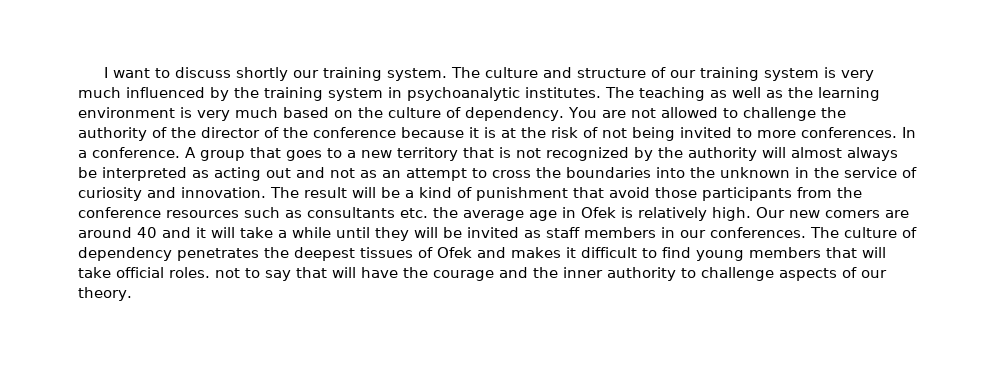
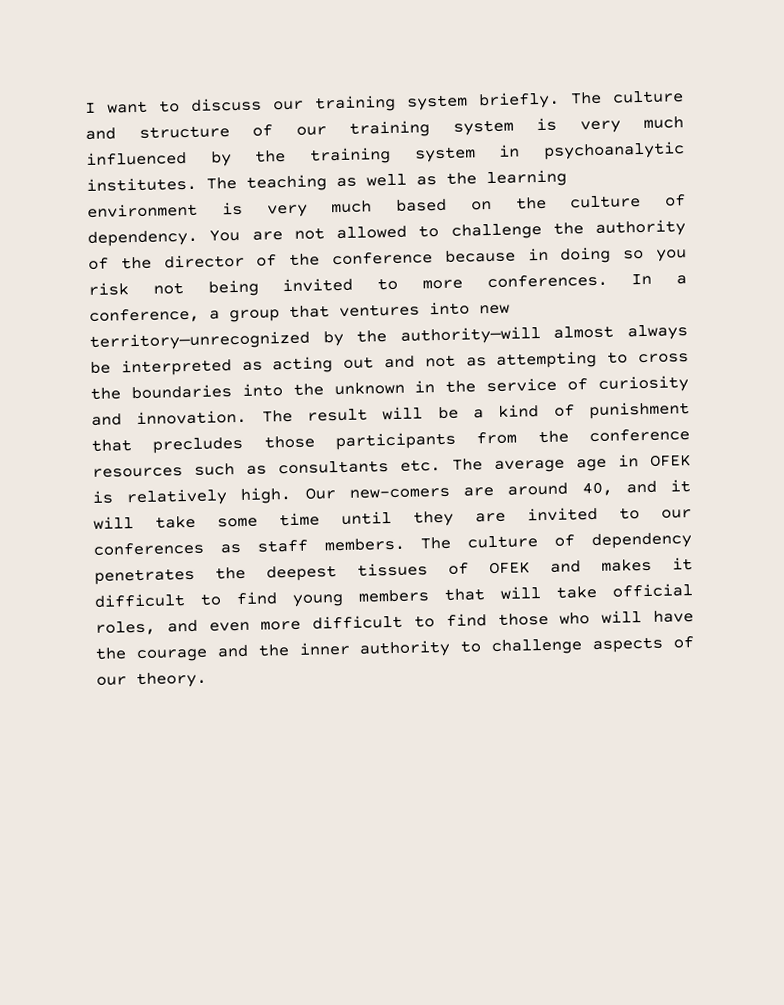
[235,67,447,81] shortly our training system. -> [273,91,560,113] our training system briefly.
[469,127,598,138] it is at the risk of -> [527,246,687,264] [88,282,129,296] in doing so you risk
[92,147,786,161] conference. A group that goes to a new territory that is not recognized by the authority will -> [89,301,510,324] [89,326,541,351] conference, a group that ventures into new territory—unrecognized by the authority—will
[382,168,467,181] an attempt -> [496,350,598,369] attempting
[609,187,650,198] avoid -> [152,436,244,454] precludes
[433,207,458,218] the -> [452,458,483,471] The
[581,207,616,218] Ofek -> [650,454,691,467] OFEK
[789,210,880,218] new comers -> [348,487,450,499] new-comers
[137,227,157,238] 40 -> [581,481,613,497] 40,
[278,227,806,241] a while until they will be invited as staff members in our conferences. -> [217,506,692,528] [93,537,405,556] some time until they are invited to our conferences as staff members.
[437,247,472,258] Ofek -> [489,561,530,575] OFEK
[169,267,327,281] roles. not to say that -> [95,612,591,636] roles, and even more difficult to find those who

